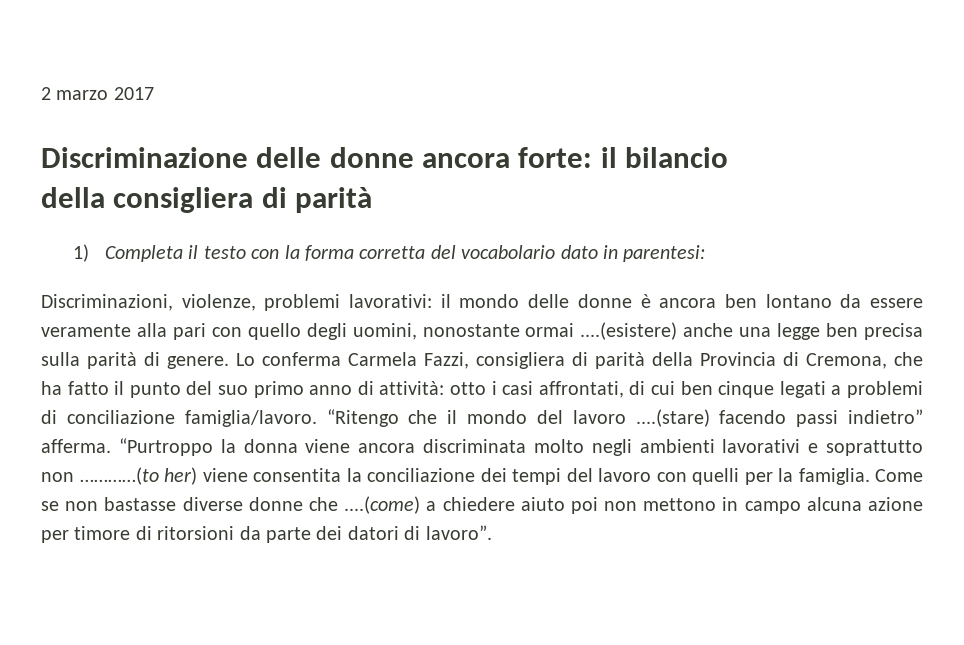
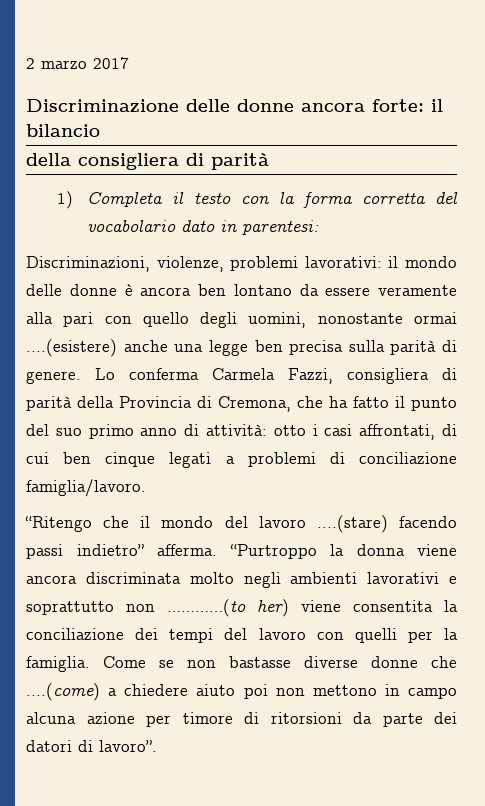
(317, 418) none -> (146, 488) //

